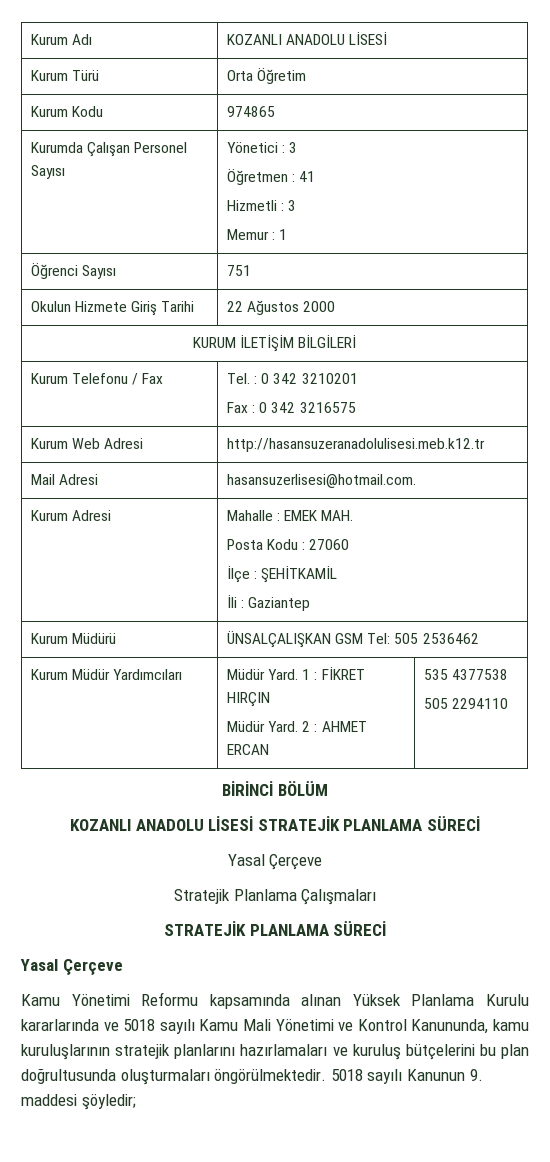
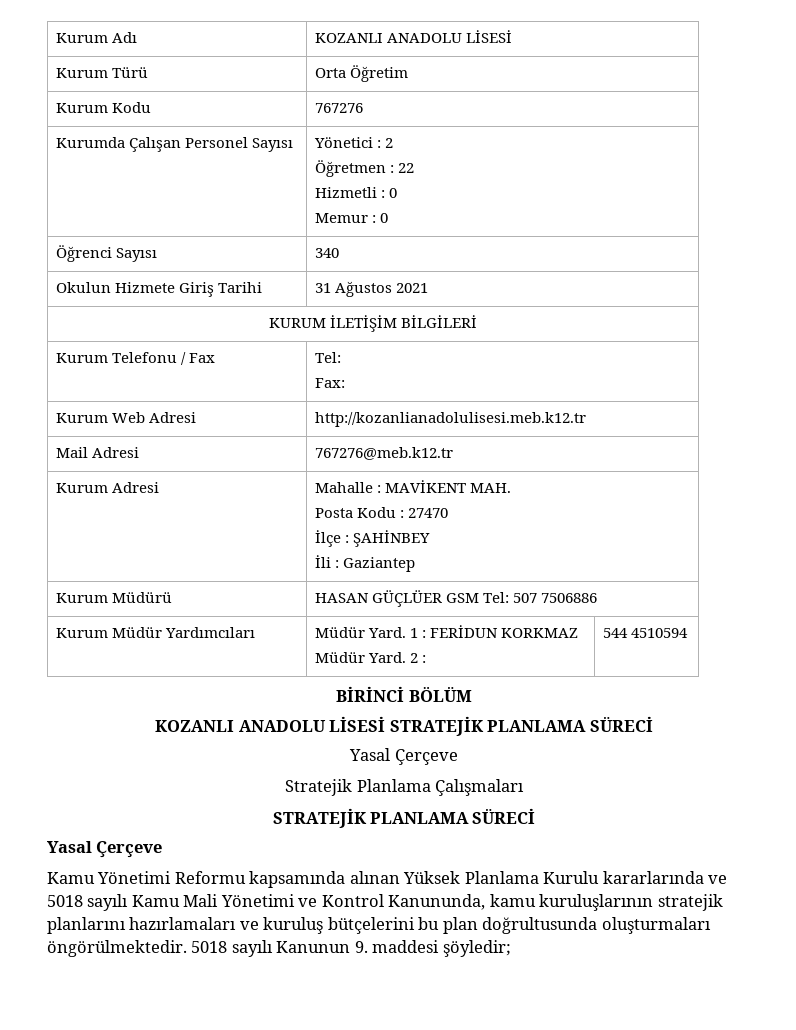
[226,106,275,117] 974865 -> [314,103,363,113] 767276
[289,142,298,153] 3 -> [384,138,393,148] 2
[299,171,316,182] 41 -> [397,163,414,173] 22
[288,200,297,211] 3 -> [388,188,397,198] 0
[279,229,288,240] 1 -> [379,213,388,223] 0
[226,265,251,276] 751 -> [314,248,339,258] 340
[226,300,336,315] 22 Ağustos 2000 -> [314,281,428,297] 31 Ağustos 2021
[226,373,358,384] [226,402,356,413] Tel. : 0 342 3210201 // Fax : 0 342 3216575 -> [314,352,341,363] [314,378,345,388] Tel: // Fax:
[226,438,485,452] http://hasansuzeranadolulisesi.meb.k12.tr -> [314,412,586,427] http://kozanlianadolulisesi.meb.k12.tr
[226,474,416,488] hasansuzerlisesi@hotmail.com. -> [314,447,453,460] 767276@meb.k12.tr
[284,510,318,521] EMEK -> [384,480,466,493] MAVİKENT
[309,539,350,550] 27060 -> [408,508,449,518] 27470
[261,565,338,583] ŞEHİTKAMİL -> [352,530,430,547] ŞAHİNBEY
[226,630,479,648] ÜNSALÇALIŞKAN GSM Tel: 505 2536462 -> [314,590,598,607] HASAN GÜÇLÜER GSM Tel: 507 7506886
[321,666,365,680] [226,692,270,707] FİKRET HIRÇIN -> [430,625,579,638] FERİDUN KORKMAZ
[321,721,367,732] [226,744,269,755] [423,669,508,680] [423,698,508,709] AHMET ERCAN | 535 4377538 // 505 2294110 -> [602,628,688,638] | 544 4510594

